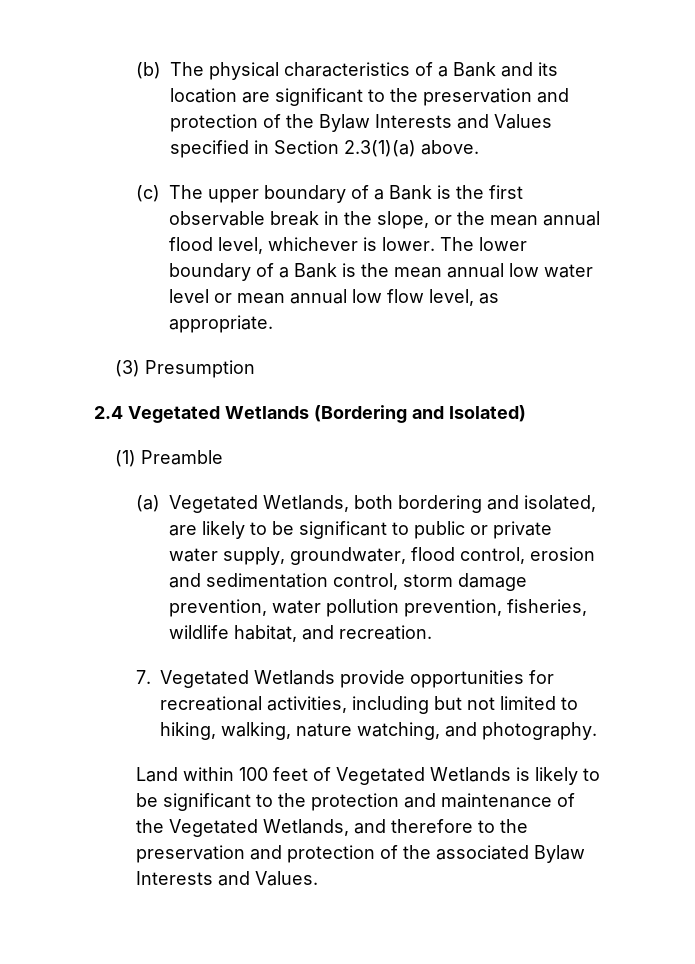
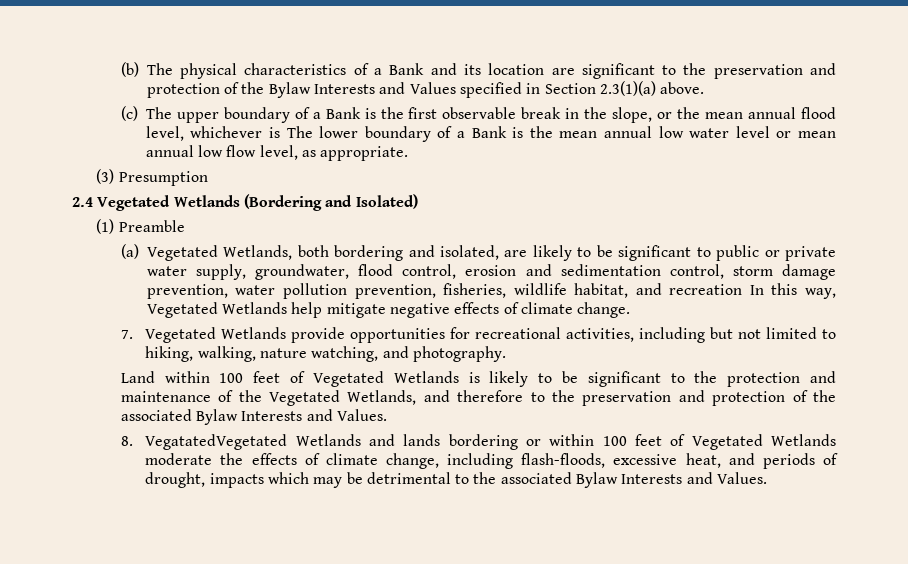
[381,237,435,251] lower. -> (281, 132) none
[338,625,432,640] recreation. -> [669,283,837,299] [146,302,631,318] recreation In this way, Vegetated Wetlands help mitigate negative effects of climate change.
(318, 878) none -> [120,434,837,450] [145,453,838,469] [145,472,768,488] // 8. VegatatedVegetated Wetlands and lands bordering or within 100 feet of Vegetated Wetlands moderate the effects of climate change, including flash-floods, excessive heat, and periods of drought, impacts which may be detrimental to the associated Bylaw Interests and Values.

